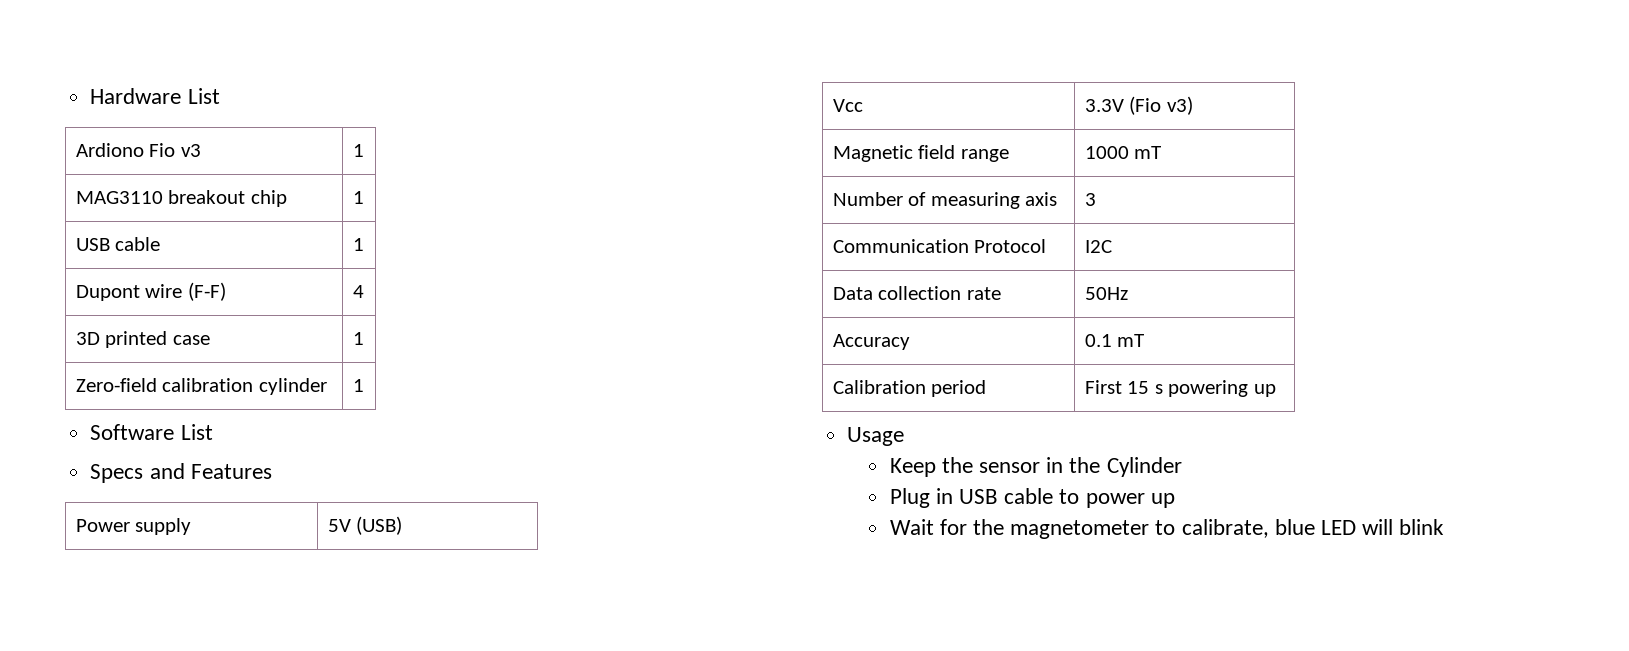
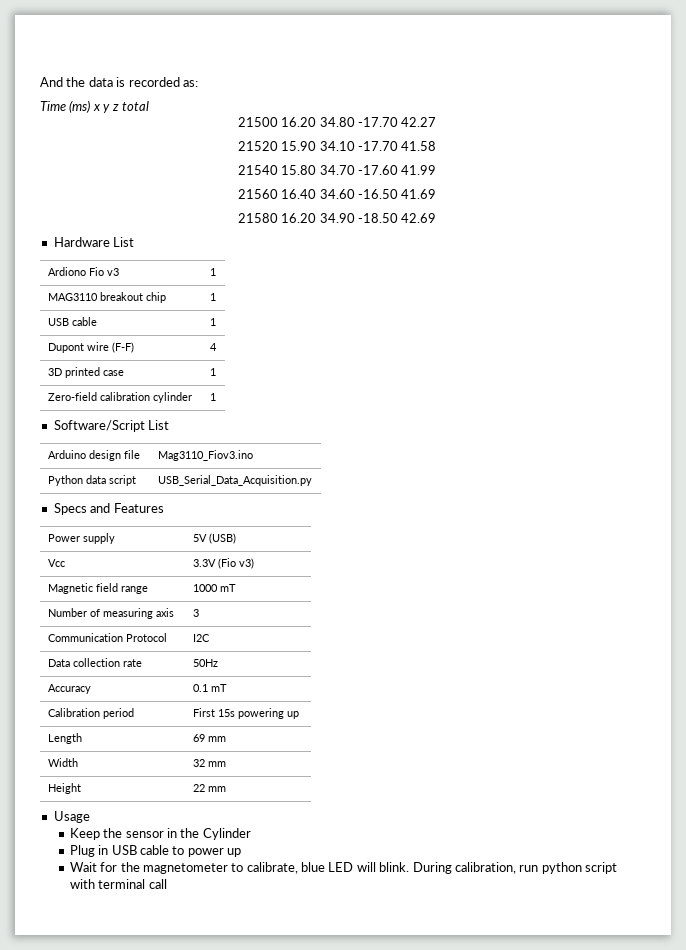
(90, 96) none -> [40,77,198,87] [40,100,149,113] [237,117,437,127] [237,141,437,151] [237,165,437,175] [237,189,437,199] [237,213,437,223] And the data is recorded as: // Time (ms) x y z total // 21500 16.20 34.80 -17.70 42.27 // 21520 15.90 34.10 -17.70 41.58 // 21540 15.80 34.70 -17.60 41.99 // 21560 16.40 34.60 -16.50 41.69 // 21580 16.20 34.90 -18.50 42.69 //
[90,424,213,440] Software List -> [53,420,170,432] [47,450,140,461] [157,450,253,461] [47,475,136,486] [157,475,312,486] Software/Script List // Arduino design file | Mag3110_Fiov3.ino // Python data script | USB_Serial_Data_Acquisition.py
[1127,381,1163,394] 15 s -> [217,709,235,717] 15s
(1277, 390) none -> [47,733,82,744] [192,734,226,742] [47,758,78,767] [192,759,226,767] [47,783,81,794] [192,784,226,792] // Length | 69 mm // Width | 32 mm // Height | 22 mm
[1399,519,1445,535] blink -> [379,862,618,874] [69,879,167,889] blink. During calibration, run python script with terminal call

